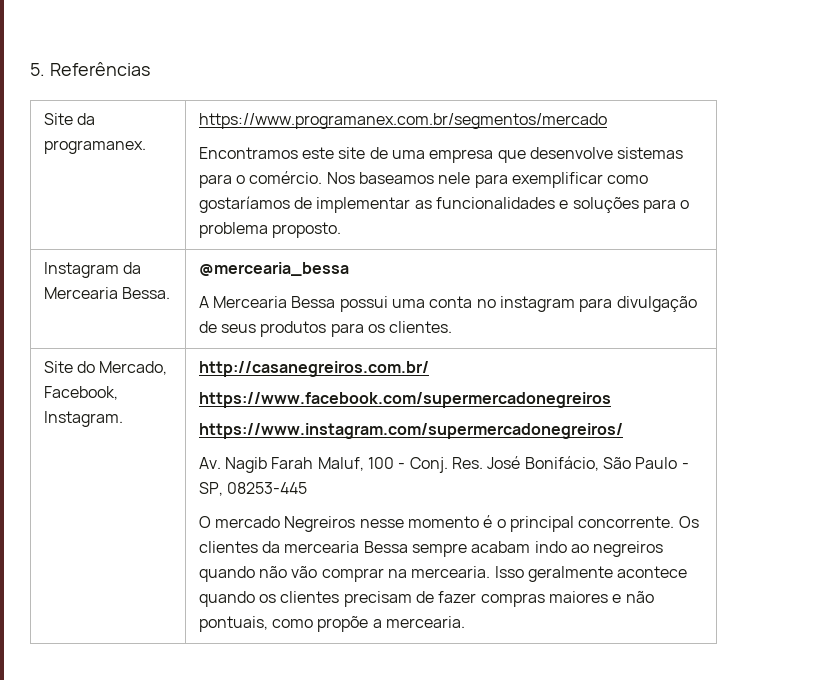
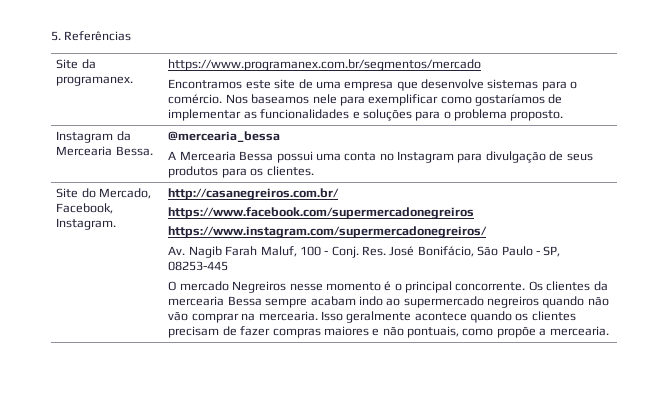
[499,296,575,312] instagram -> [397,151,455,163] Instagram
(589, 548) none -> [403,296,484,308] supermercado

